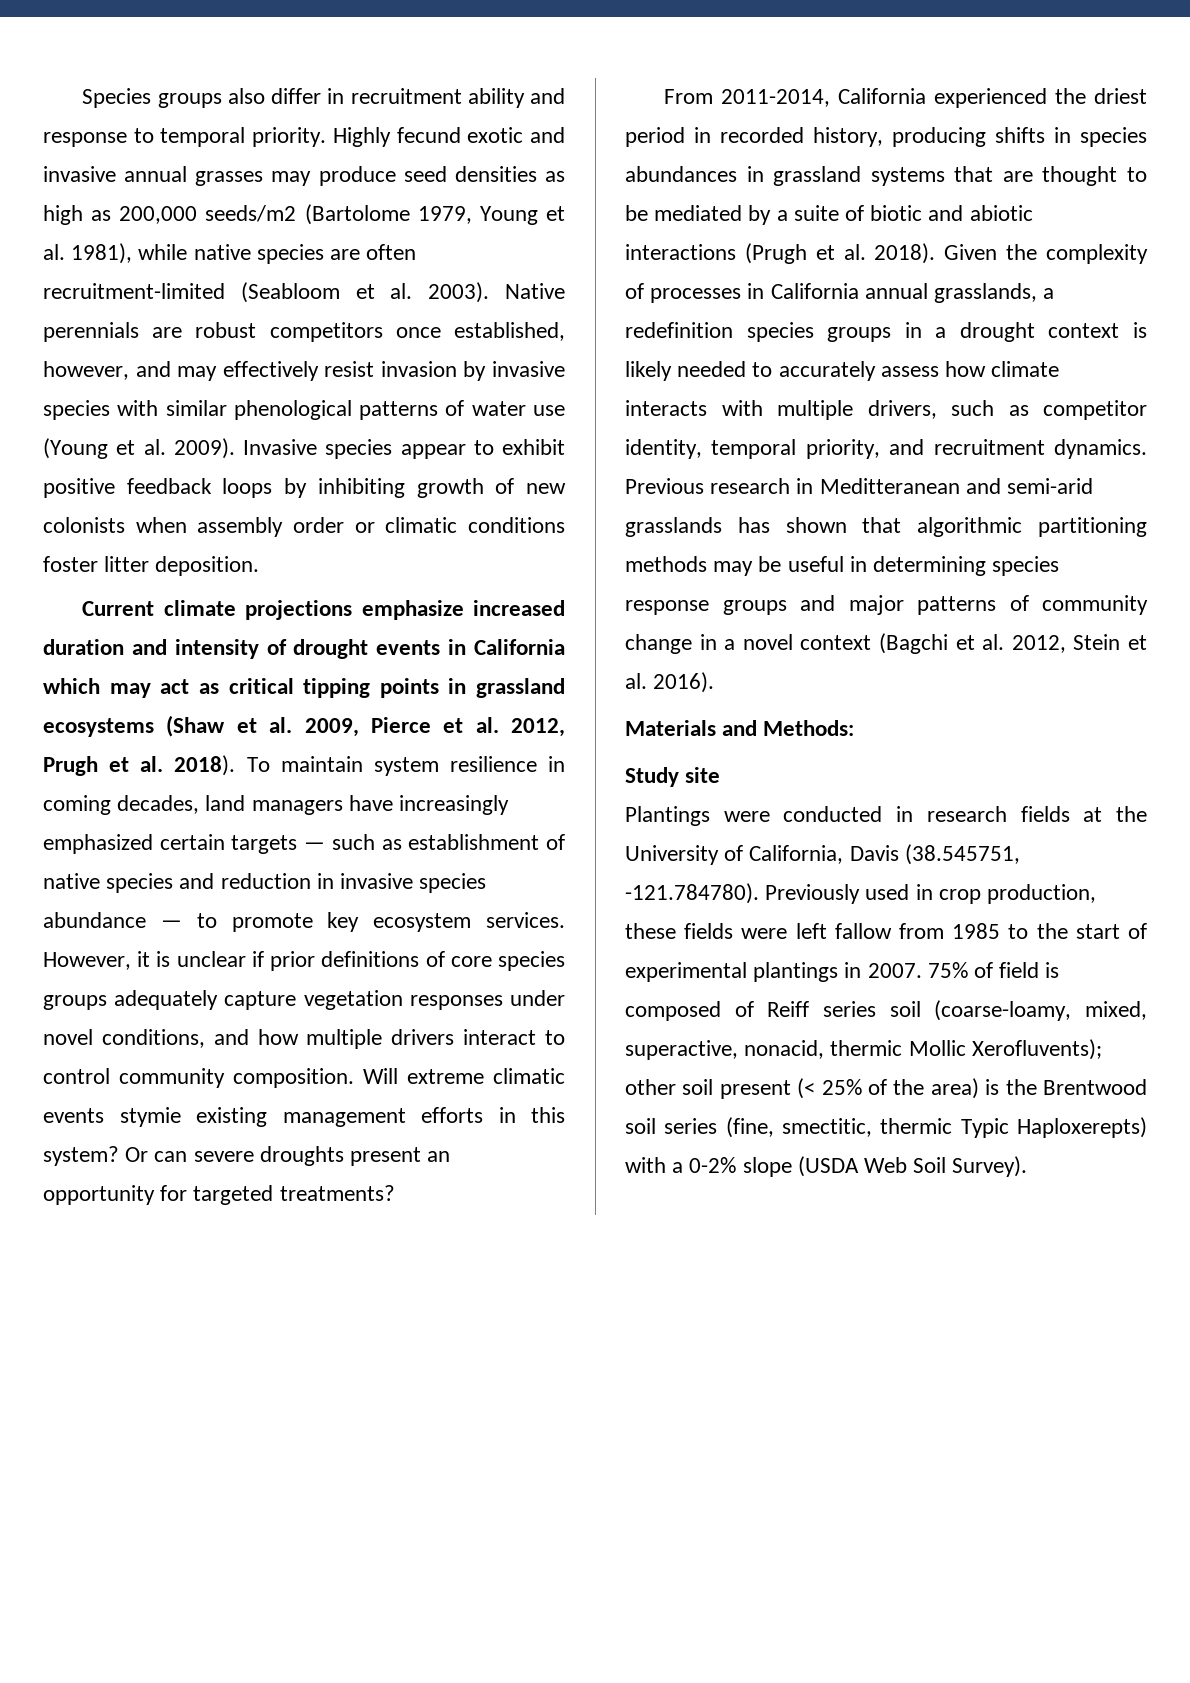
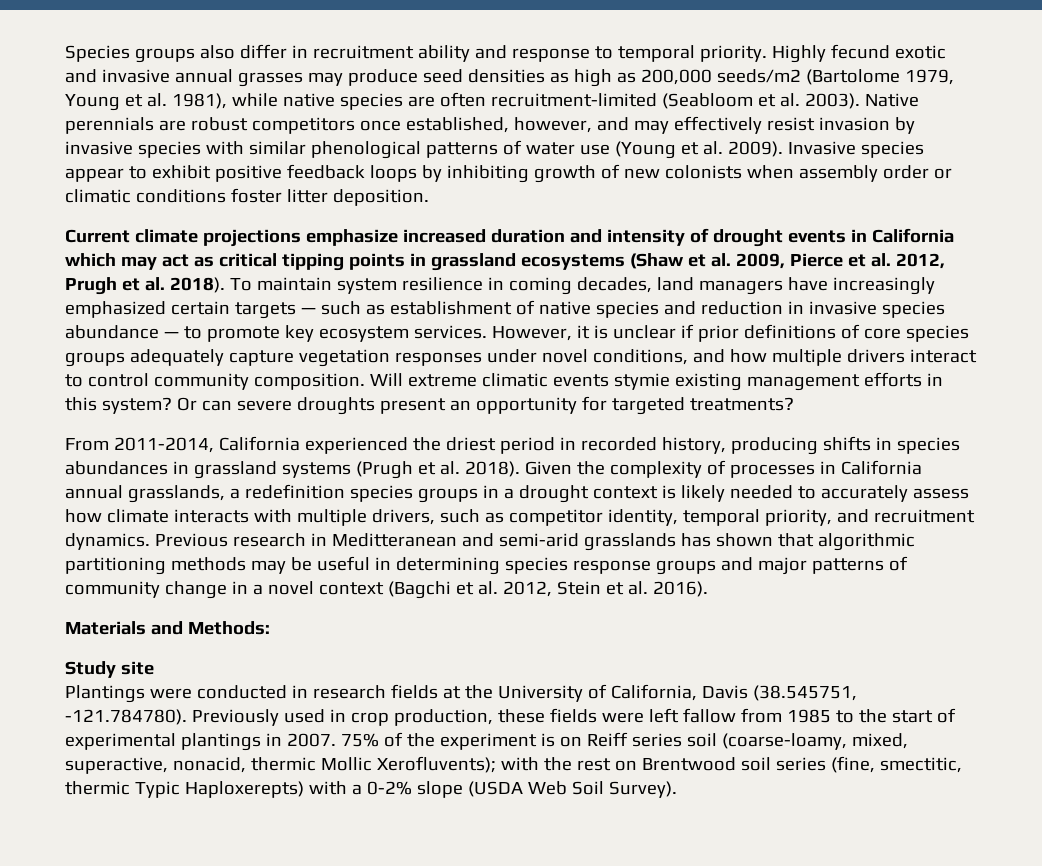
[954,166,1147,186] [625,205,1033,225] [625,244,736,260] that are thought to be mediated by a suite of biotic and abiotic interactions -> (351, 470) none
[999,962,1060,978] [625,1001,754,1021] field is composed of -> [406,733,582,750] the experiment is on
[625,1078,1037,1099] other soil present (< 25% of the area) is the -> [500,757,637,771] with the rest on

